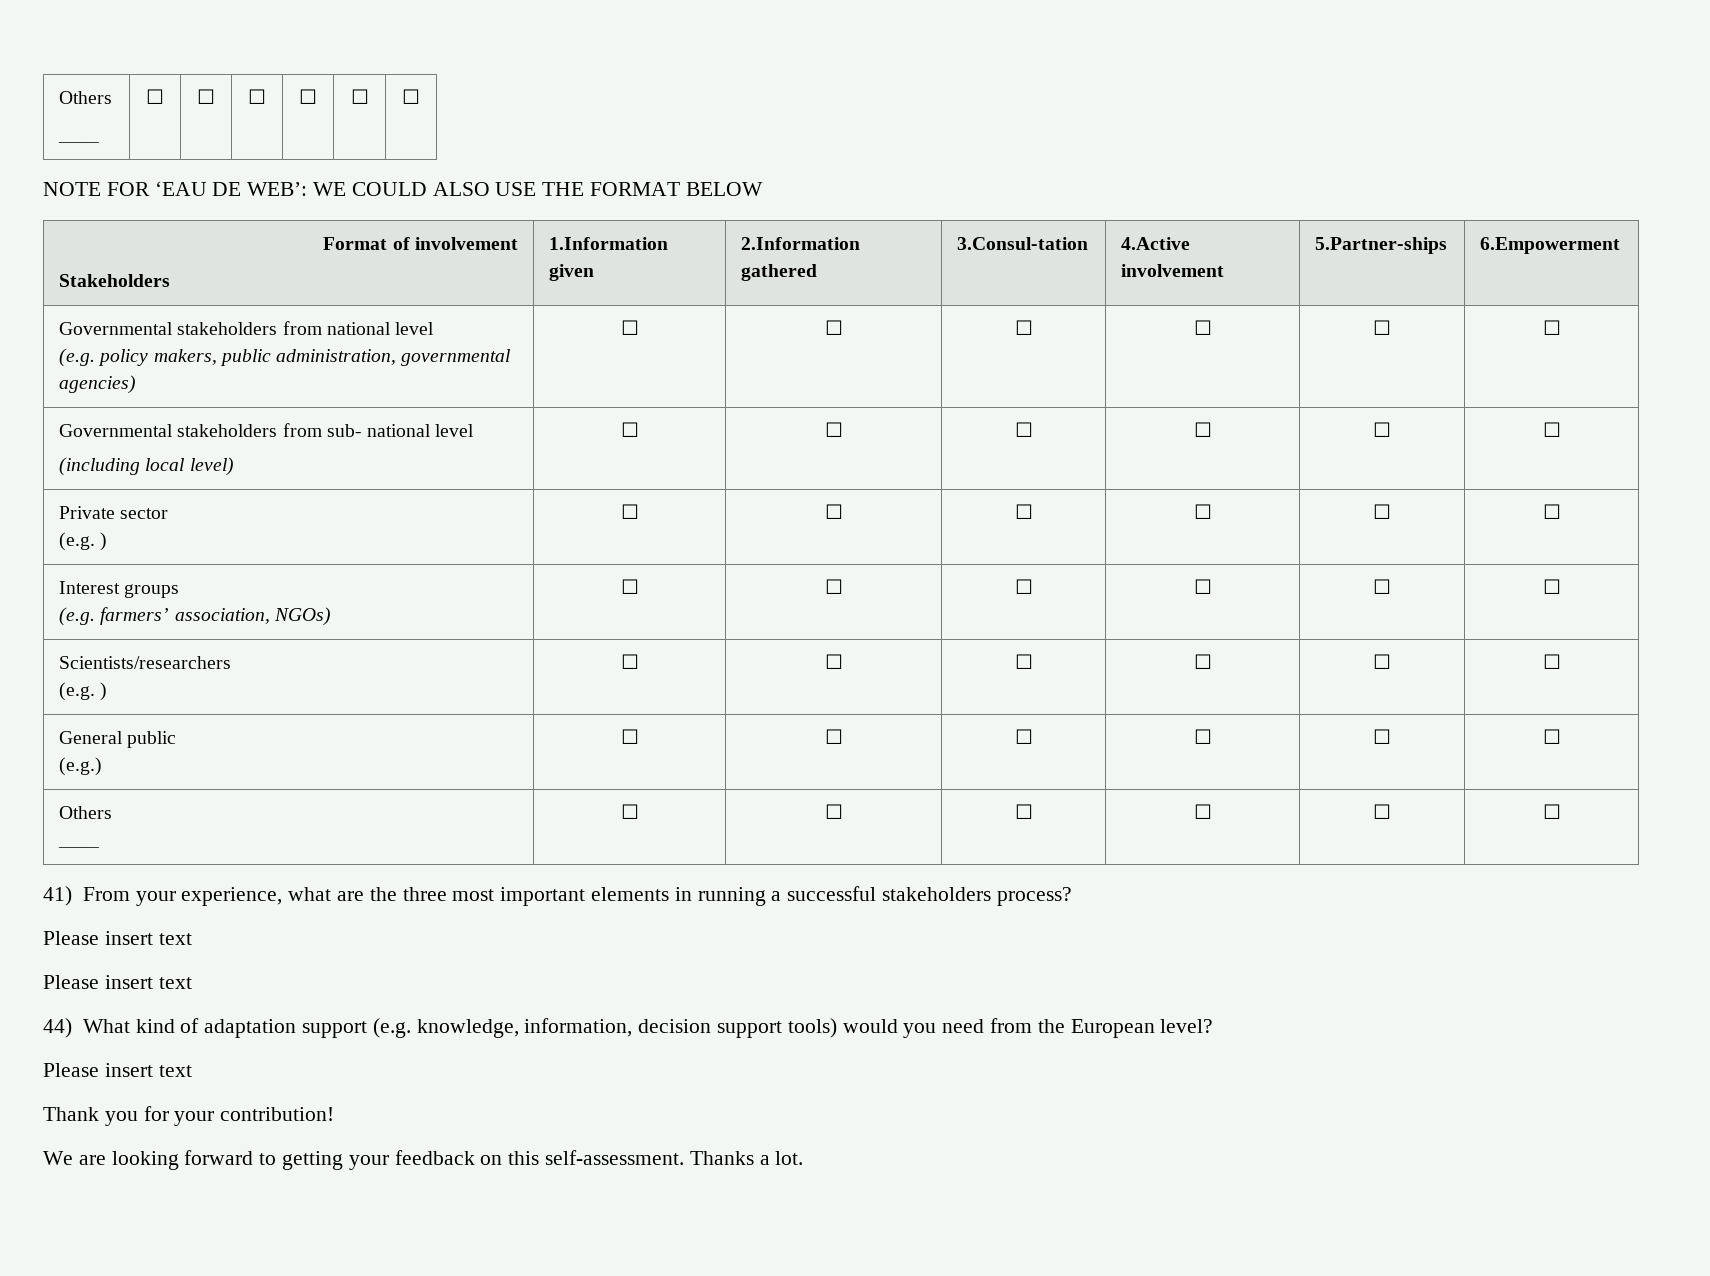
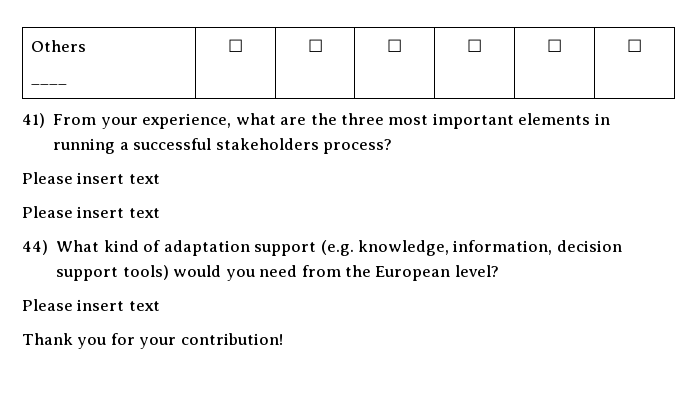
[59,91,113,104] [58,141,100,143] [146,89,164,104] [197,89,215,104] [248,89,266,104] [299,89,317,104] [350,89,369,104] [402,89,420,104] [43,181,763,196] [323,237,518,250] [59,274,171,287] [549,237,669,250] [549,264,595,281] [741,237,861,250] [741,264,818,281] [957,237,1089,250] [1121,237,1191,250] [1121,264,1225,277] [1315,237,1448,254] [1480,237,1621,254] [59,321,435,335] [59,348,511,367] [59,375,137,394] [620,320,639,335] [824,320,843,335] [1014,320,1033,335] [1193,320,1212,335] [1373,320,1391,335] [1542,320,1561,335] [59,423,475,437] [59,457,234,476] [620,422,639,437] [824,422,843,437] [1014,422,1033,437] [1193,422,1212,437] [1373,422,1391,437] [1542,422,1561,437] [59,506,169,519] [59,532,108,551] [620,504,639,519] [824,504,843,519] [1014,504,1033,519] [1193,504,1212,519] [1373,504,1391,519] [1542,504,1561,519] [59,581,180,598] [59,607,331,626] [620,579,639,594] [824,579,843,594] [1014,579,1033,594] [1193,579,1212,594] [1373,579,1391,594] [1542,579,1561,594] [59,656,232,669] [59,682,108,701] [620,654,639,669] [824,654,843,669] [1014,654,1033,669] [1193,654,1212,669] [1373,654,1391,669] [1542,654,1561,669] [59,731,177,748] [59,757,103,776] [620,729,639,744] [824,729,843,744] [1014,729,1033,744] [1193,729,1212,744] [1373,729,1391,744] [1542,729,1561,744] [59,806,113,819] [58,846,100,848] [620,804,639,819] [824,804,843,819] [1014,804,1033,819] [1193,804,1212,819] [1373,804,1391,819] [1542,804,1561,819] Others // ____ | ☐ | ☐ | ☐ | ☐ | ☐ | ☐ // NOTE FOR ‘EAU DE WEB’: WE COULD ALSO USE THE FORMAT BELOW // Format of involvement // Stakeholders | 1.Information given | 2.Information gathered | 3.Consul-tation | 4.Active involvement | 5.Partner-ships | 6.Empowerment // Governmental stakeholders from national level // (e.g. policy makers, public administration, governmental agencies) | ☐ | ☐ | ☐ | ☐ | ☐ | ☐ // Governmental stakeholders from sub- national level // (including local level) | ☐ | ☐ | ☐ | ☐ | ☐ | ☐ // Private sector // (e.g. ) | ☐ | ☐ | ☐ | ☐ | ☐ | ☐ // Interest groups // (e.g. farmers’ association, NGOs) | ☐ | ☐ | ☐ | ☐ | ☐ | ☐ // Scientists/researchers // (e.g. ) | ☐ | ☐ | ☐ | ☐ | ☐ | ☐ // General public // (e.g.) | ☐ | ☐ | ☐ | ☐ | ☐ | ☐ // Others // ____ | ☐ | ☐ | ☐ | ☐ | ☐ | ☐ -> [31,40,87,52] [31,83,68,85] [228,39,243,52] [307,39,323,52] [387,39,402,52] [467,39,482,52] [547,39,562,52] [627,39,642,52] Others // ____ | ☐ | ☐ | ☐ | ☐ | ☐ | ☐
[43,1150,804,1170] // We are looking forward to getting your feedback on this self-assessment. Thanks a lot. -> (283, 339) none

